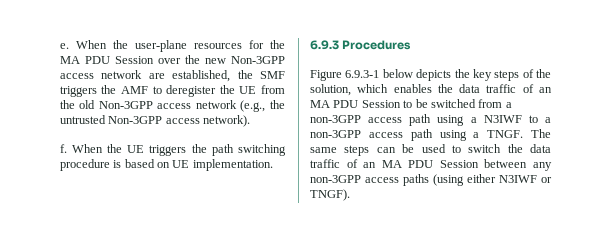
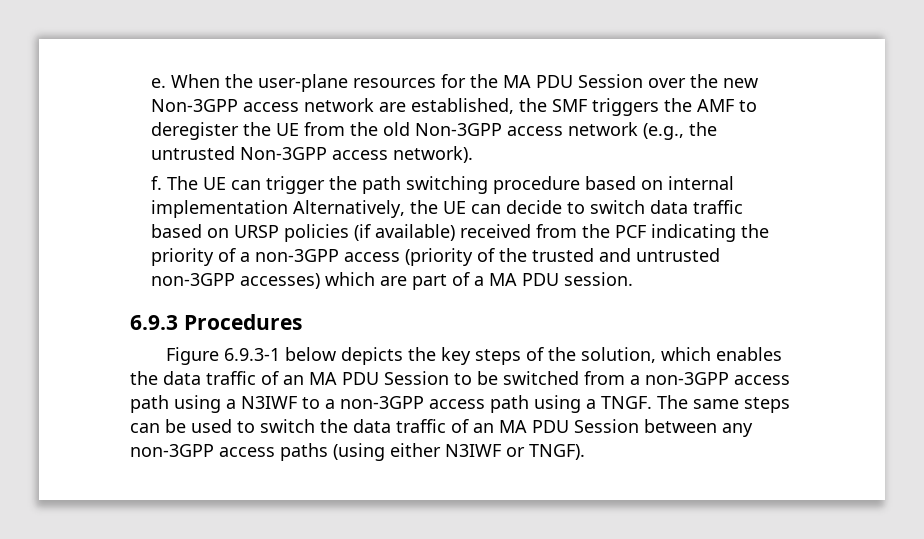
[71,144,187,156] When the UE triggers -> [167,176,326,194] The UE can trigger
[113,159,273,171] is based on UE implementation. -> [585,176,735,190] [151,200,744,218] [151,224,770,242] [151,248,721,266] [151,272,634,290] based on internal implementation Alternatively, the UE can decide to switch data traffic based on URSP policies (if available) received from the PCF indicating the priority of a non-3GPP access (priority of the trusted and untrusted non-3GPP accesses) which are part of a MA PDU session.

